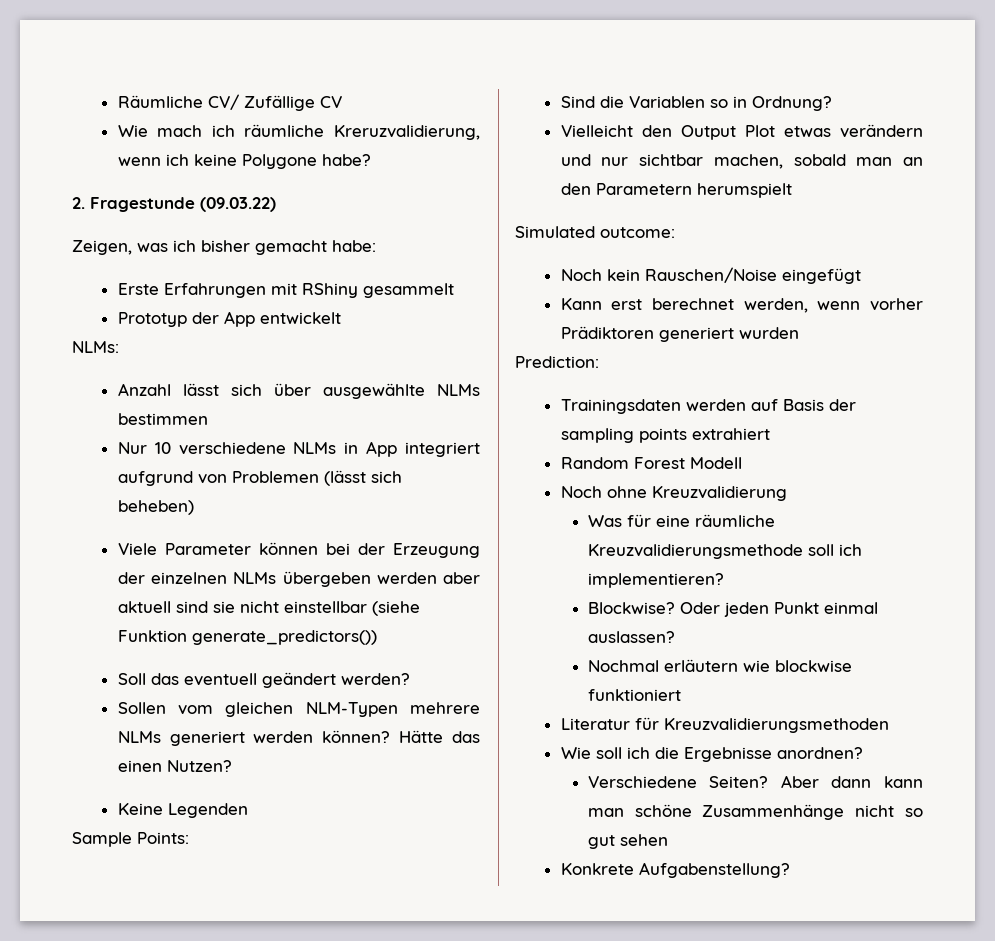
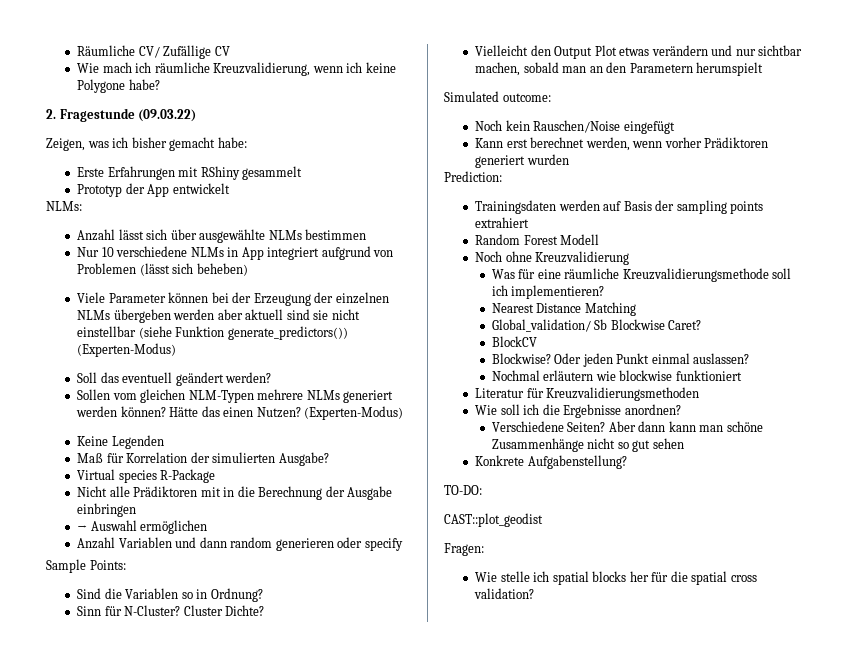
[334,125,480,140] Kreruzvalidierung, -> [213,62,311,76] Kreuzvalidierung,
(377, 637) none -> [77,343,177,357] (Experten-Modus)
(232, 766) none -> [304,406,404,420] (Experten-Modus)
(248, 810) none -> [77,452,329,466] [77,469,216,483] [77,486,393,500] [77,503,137,517] [77,520,208,534] [77,537,403,551] // Maß für Korrelation der simulierten Ausgabe? // Virtual species R-Package // Nicht alle Prädiktoren mit in die Berechnung der Ausgabe einbringen // → Auswahl ermöglichen // Anzahl Variablen und dann random generieren oder specify
(832, 103) none -> [77,605,265,616] // Sinn für N-Cluster? Cluster Dichte?
(724, 580) none -> [491,302,636,316] [491,319,702,332] [491,336,537,347] // Nearest Distance Matching // Global_validation/ Sb Blockwise Caret? // BlockCV
(790, 870) none -> [444,485,482,495] [444,513,543,527] [444,543,484,556] [475,571,757,585] [474,588,535,599] // TO-DO: // CAST::plot_geodist // Fragen: // Wie stelle ich spatial blocks her für die spatial cross validation?

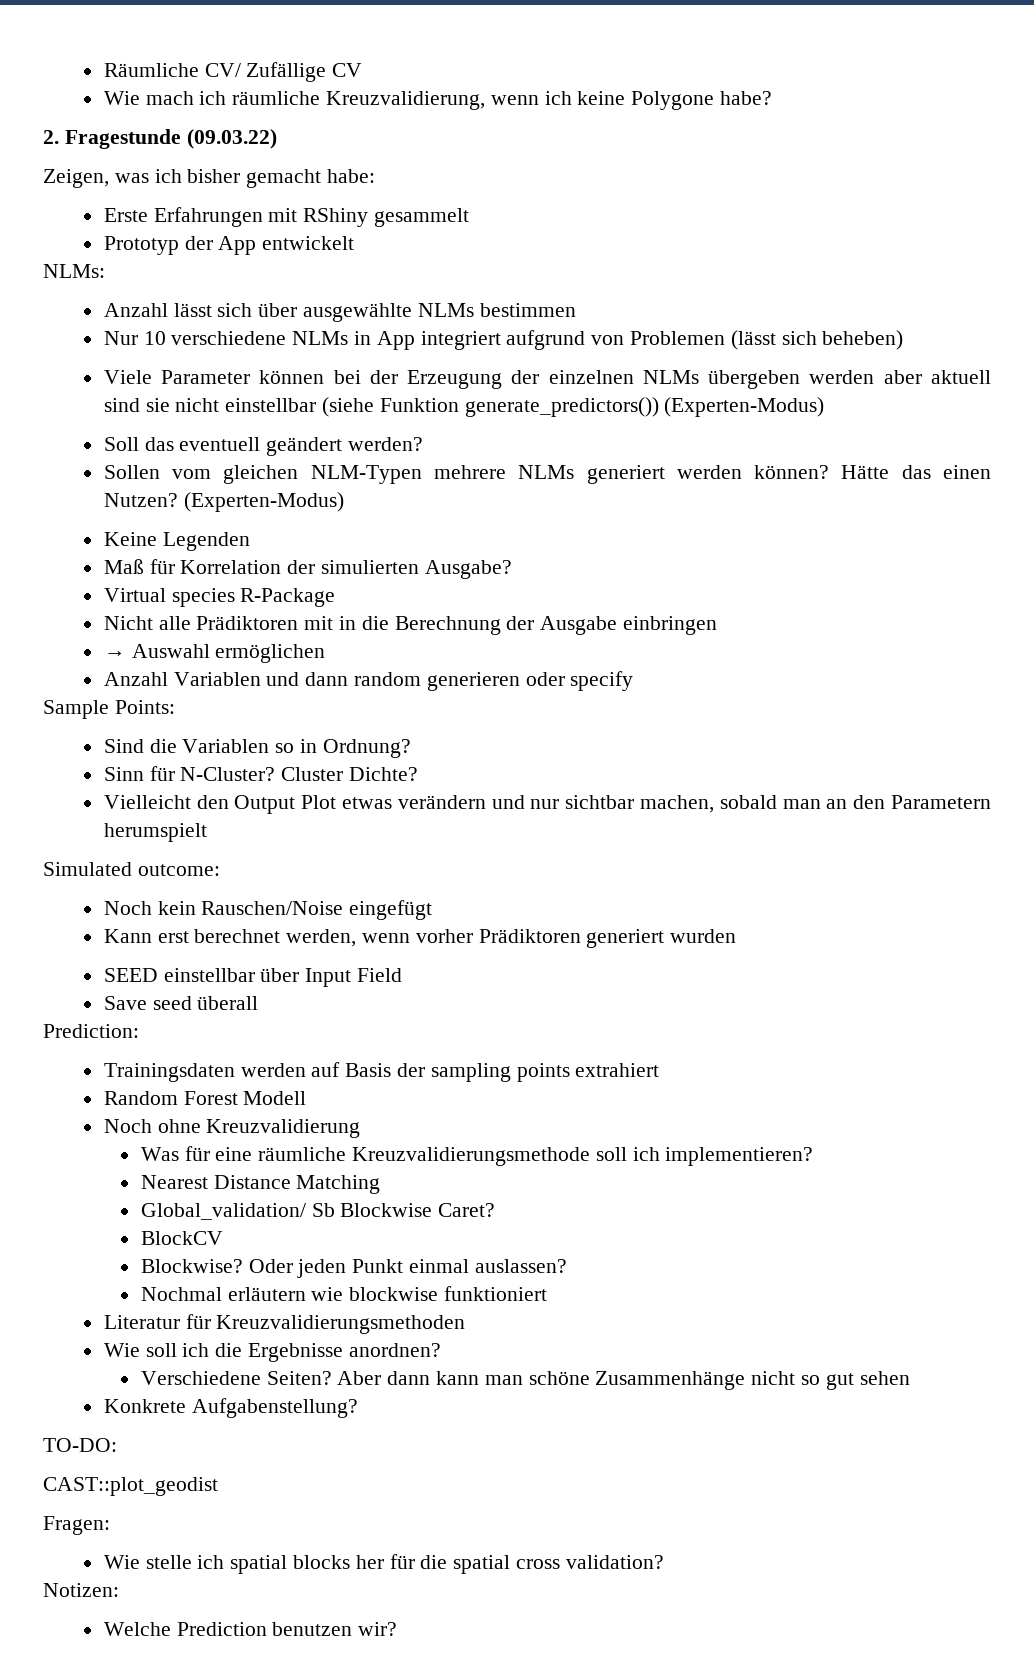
(569, 159) none -> [103,968,402,987] [103,996,259,1010] // SEED einstellbar über Input Field // Save seed überall
(535, 593) none -> [43,1583,119,1597] [103,1622,398,1636] // Notizen: // Welche Prediction benutzen wir?

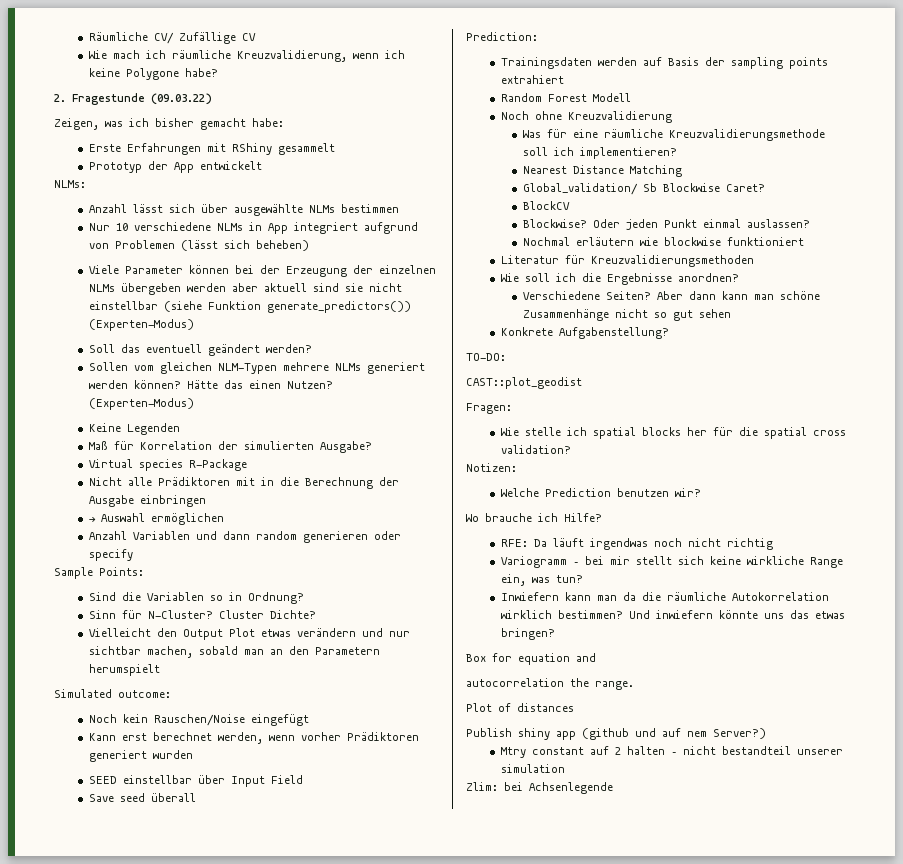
(398, 1629) none -> [466,513,602,522] [500,538,773,550] [500,556,843,568] [500,574,583,586] [500,592,829,601] [500,610,845,619] [500,628,555,640] [466,653,596,665] [466,678,634,690] [466,703,574,712] [466,728,766,740] [500,746,843,758] [500,764,565,773] [466,782,613,794] // Wo brauche ich Hilfe? // RFE: Da läuft irgendwas noch nicht richtig // Variogramm – bei mir stellt sich keine wirkliche Range ein, was tun? // Inwiefern kann man da die räumliche Autokorrelation wirklich bestimmen? Und inwiefern könnte uns das etwas bringen? // Box for equation and // autocorrelation the range. // Plot of distances // Publish shiny app (github und auf nem Server?) // Mtry constant auf 2 halten – nicht bestandteil unserer simulation // Zlim: bei Achsenlegende

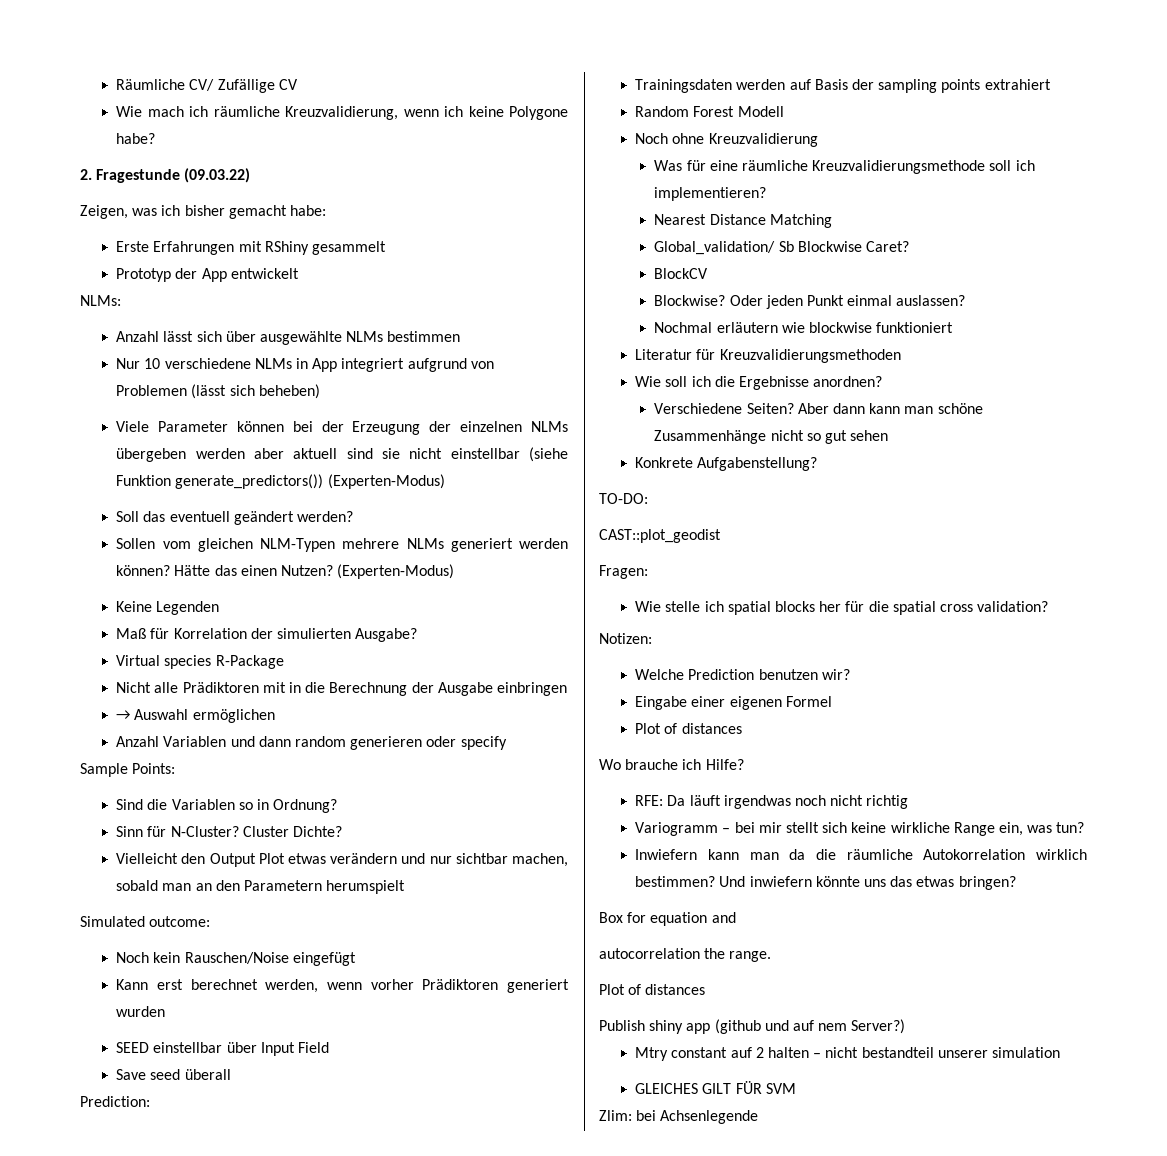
(701, 492) none -> [635,696,832,710] [635,723,742,734] // Eingabe einer eigenen Formel // Plot of distances
(565, 768) none -> [635,1081,796,1094] // GLEICHES GILT FÜR SVM

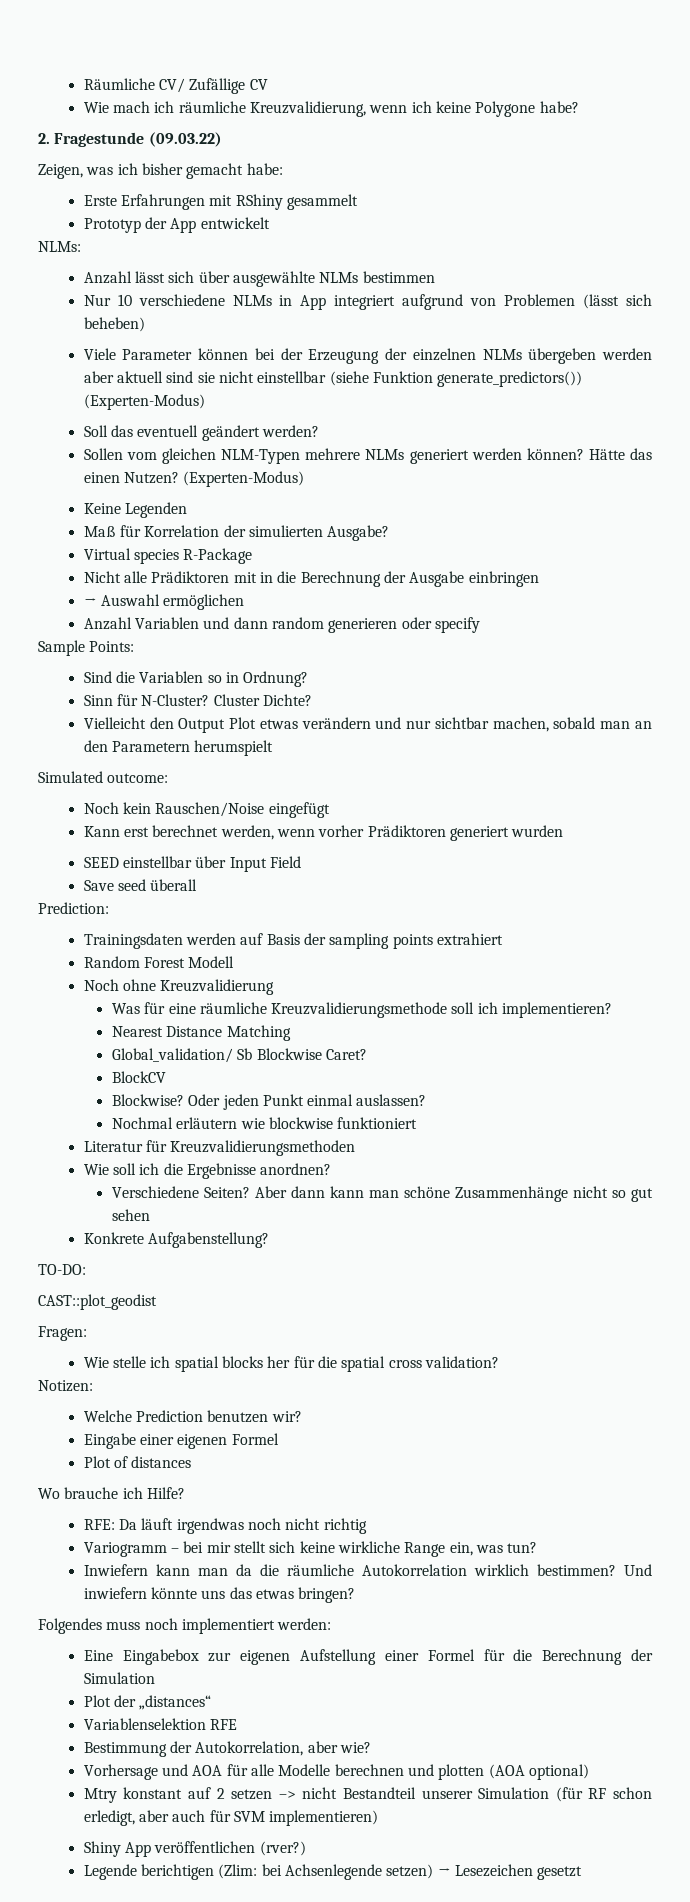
[599,912,736,926] [599,948,772,962] [599,984,706,995] [599,1019,906,1034] Box for equation and // autocorrelation the range. // Plot of distances // Publish shiny app (github und auf nem Server?) -> [38,1618,332,1634] [83,1649,654,1665] [83,1672,155,1684] [83,1695,212,1710] [83,1718,238,1730] [83,1741,372,1757] [83,1764,589,1780] Folgendes muss noch implementiert werden: // Eine Eingabebox zur eigenen Aufstellung einer Formel für die Berechnung der Simulation // Plot der „distances“ // Variablenselektion RFE // Bestimmung der Autokorrelation, aber wie? // Vorhersage und AOA für alle Modelle berechnen und plotten (AOA optional)
[671,1047,728,1058] constant -> [123,1787,183,1799] konstant
[767,1047,1060,1058] [635,1081,796,1094] [599,1110,759,1124] halten – nicht bestandteil unserer simulation // GLEICHES GILT FÜR SVM // Zlim: bei Achsenlegende -> [231,1787,652,1802] [83,1810,379,1826] [83,1841,306,1857] [83,1864,583,1880] setzen –> nicht Bestandteil unserer Simulation (für RF schon erledigt, aber auch für SVM implementieren) // Shiny App veröffentlichen (rver?) // Legende berichtigen (Zlim: bei Achsenlegende setzen) → Lesezeichen gesetzt

